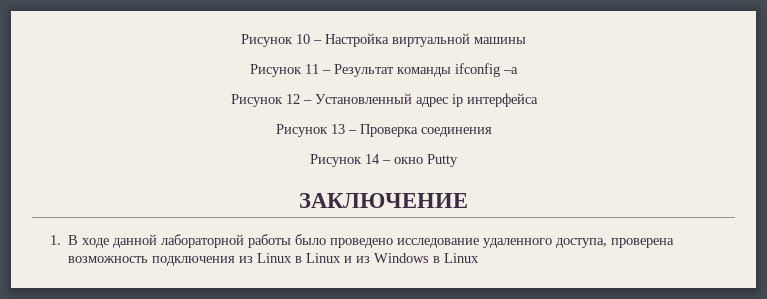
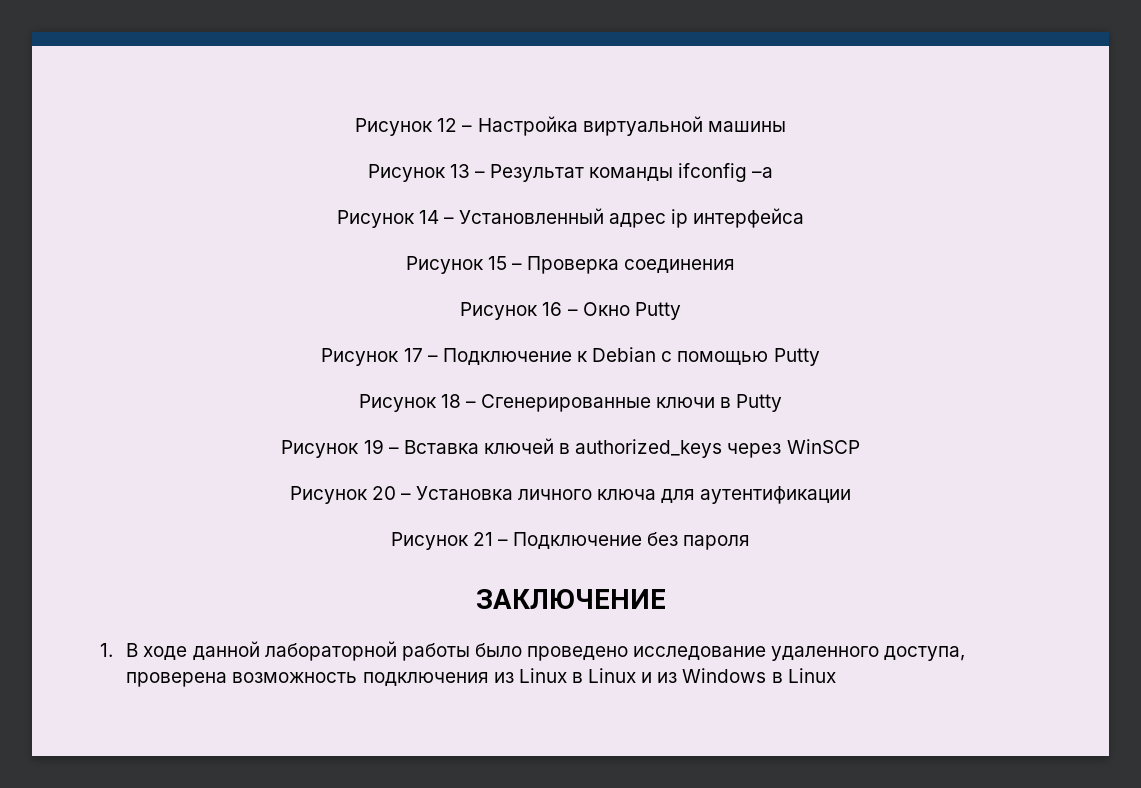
[241,34,310,47] Рисунок 10 -> [355,118,458,136] Рисунок 12
[305,64,319,74] 11 -> [449,164,470,178] 13
[285,94,300,104] 12 -> [418,210,439,224] 14
[330,124,345,134] 13 -> [487,256,507,270] 15
[365,154,458,167] 14 – окно Putty -> [542,302,681,320] [321,347,820,366] [358,394,783,412] [281,438,860,458] [289,486,852,504] [390,532,751,550] 16 – Окно Putty // Рисунок 17 – Подключение к Debian с помощью Putty // Рисунок 18 – Сгенерированные ключи в Putty // Рисунок 19 – Вставка ключей в authorized_keys через WinSCP // Рисунок 20 – Установка личного ключа для аутентификации // Рисунок 21 – Подключение без пароля

